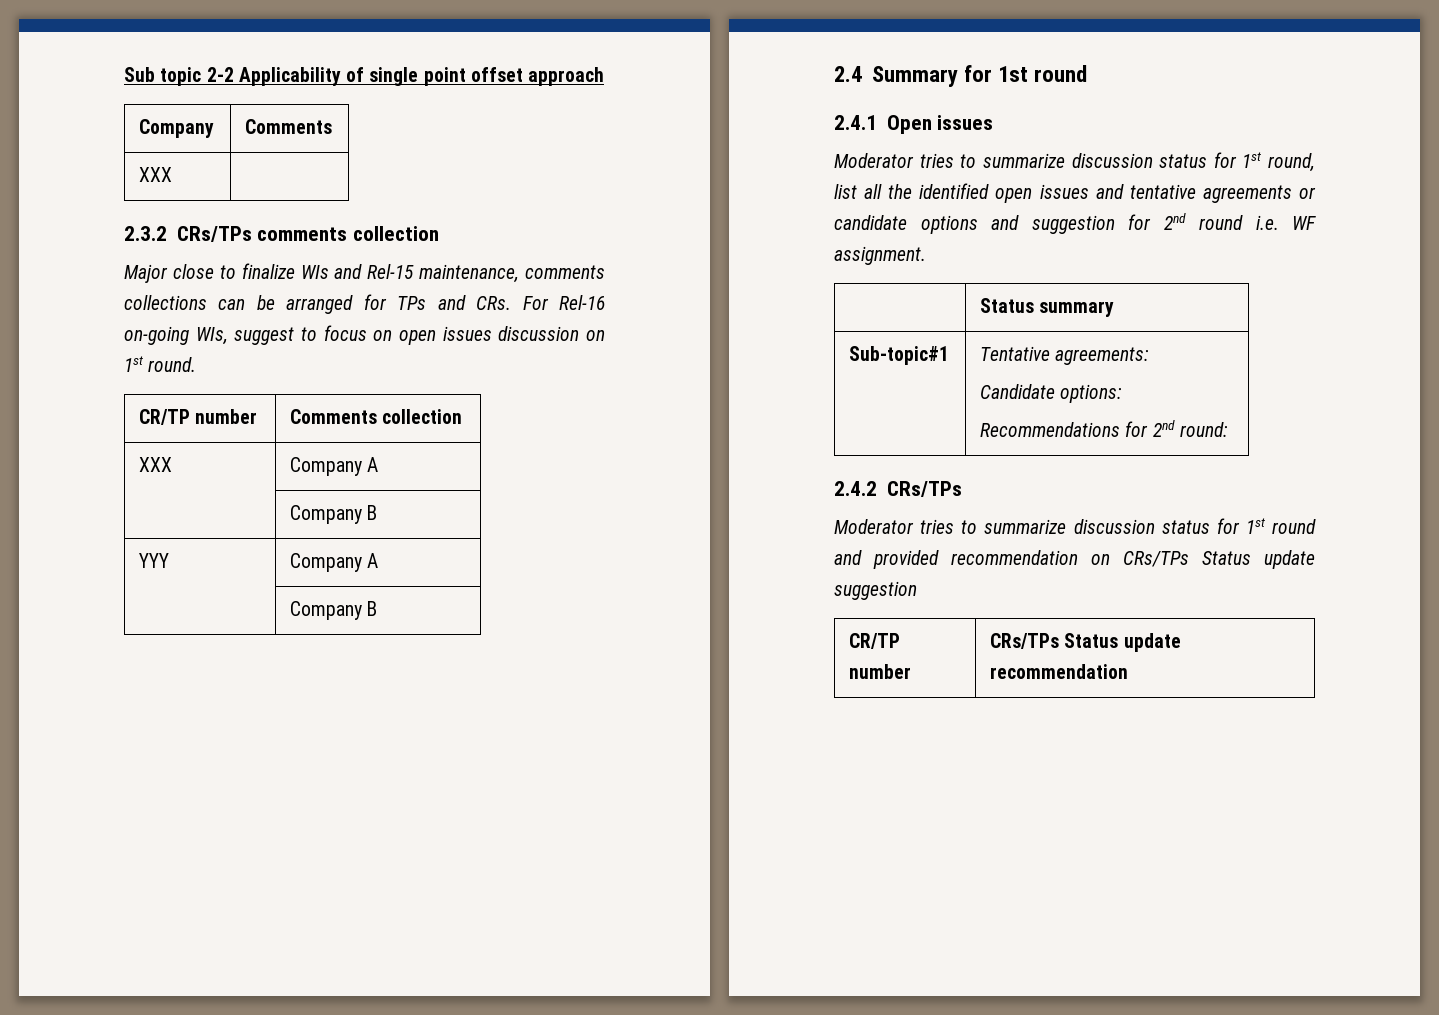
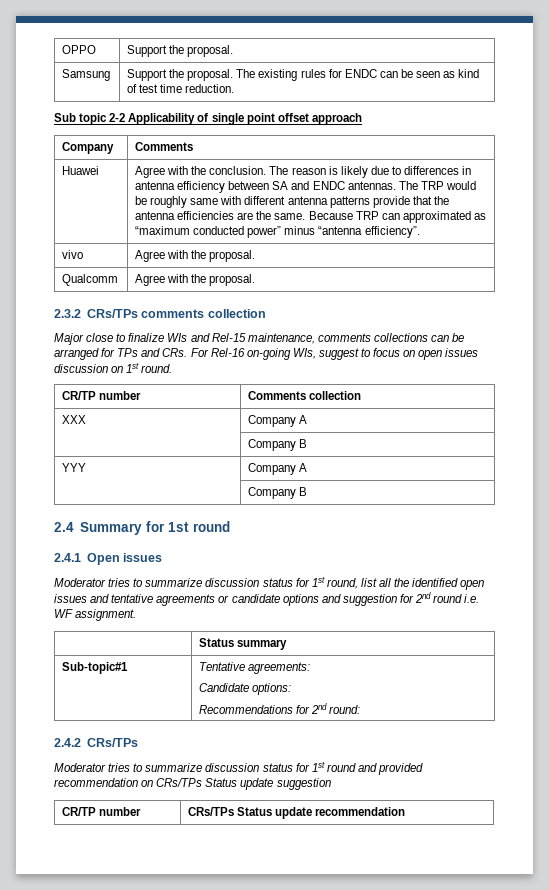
(124, 74) none -> [62,45,97,54] [127,45,234,57] [62,69,111,81] [127,69,480,81] [127,84,235,93] OPPO | Support the proposal. // Samsung | Support the proposal. The existing rules for ENDC can be seen as kind of test time reduction. //
[139,167,173,182] XXX | -> [62,166,100,175] [135,166,472,178] [135,181,476,193] [135,196,449,208] [135,211,486,223] [135,226,420,238] [62,250,84,259] [135,250,256,262] [62,274,119,286] [135,274,256,286] Huawei | Agree with the conclusion. The reason is likely due to differences in antenna efficiency between SA and ENDC antennas. The TRP would be roughly same with different antenna patterns provide that the antenna efficiencies are the same. Because TRP can approximated as “maximum conducted power” minus “antenna efficiency”. // vivo | Agree with the proposal. // Qualcomm | Agree with the proposal.

